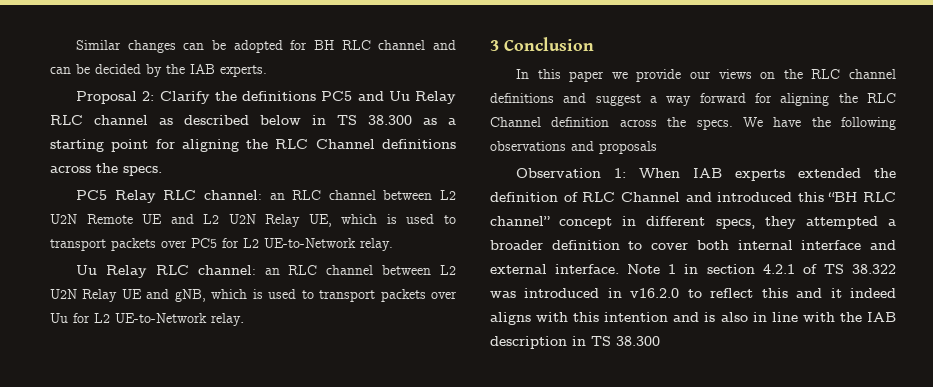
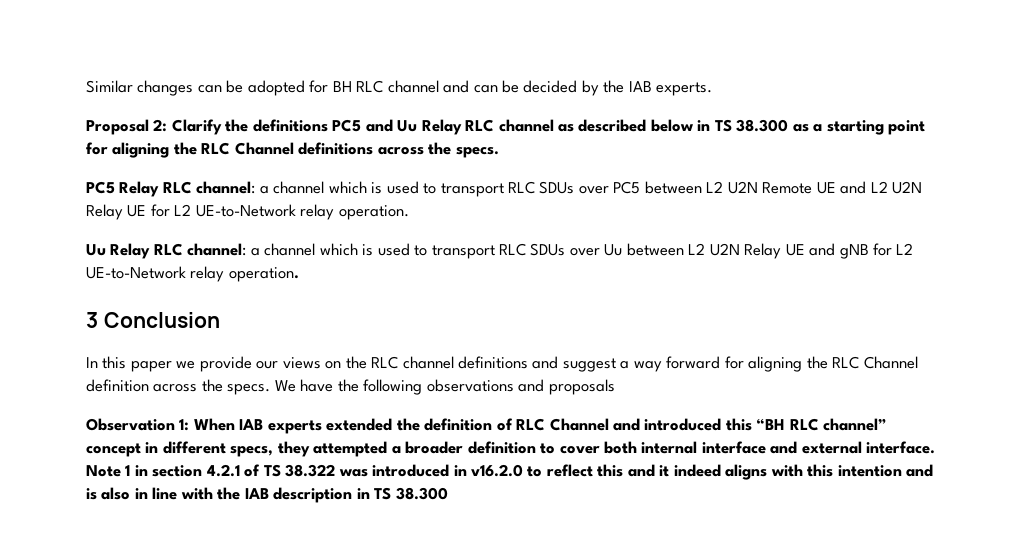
[269,190,376,200] an RLC channel -> [259,181,641,197] a channel which is used to transport RLC SDUs over PC5
[308,214,457,227] [50,238,393,251] [76,265,374,278] UE, which is used to transport packets over PC5 for L2 UE-to-Network relay. // Uu Relay RLC channel: an RLC channel -> [127,204,409,220] [86,243,623,259] UE for L2 UE-to-Network relay operation. // Uu Relay RLC channel: a channel which is used to transport RLC SDUs over Uu
[174,289,457,302] [50,313,244,326] gNB, which is used to transport packets over Uu for L2 UE-to-Network relay. -> [839,243,914,259] [86,266,299,282] gNB for L2 UE-to-Network relay operation.

